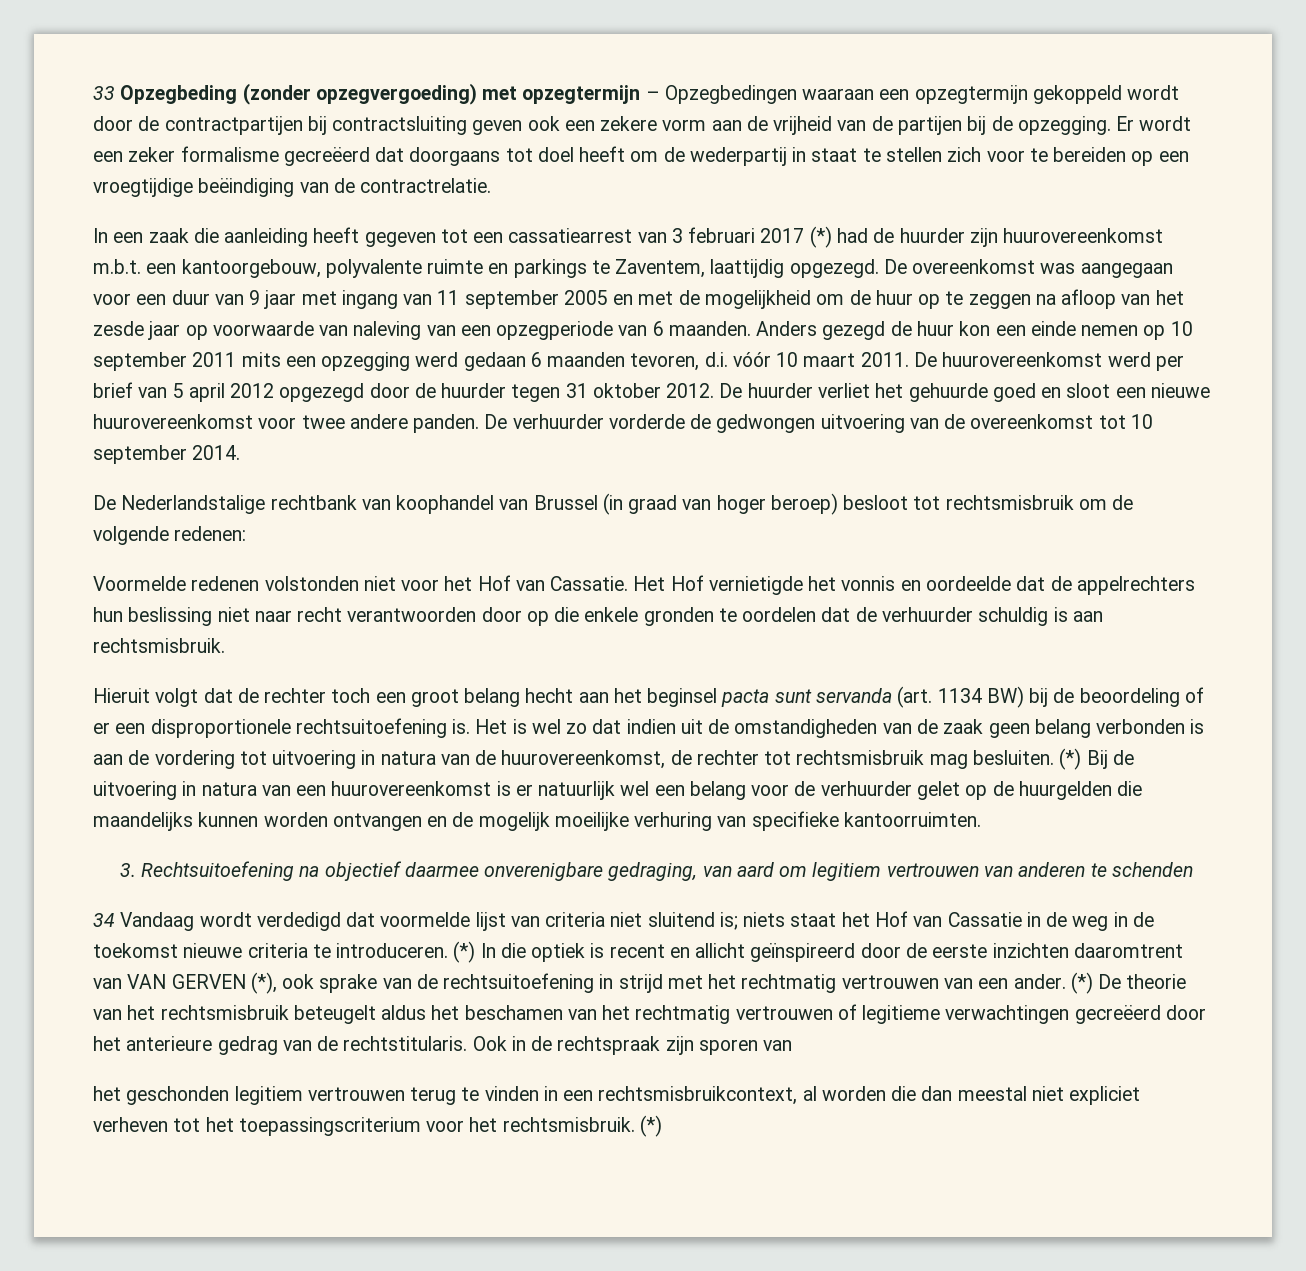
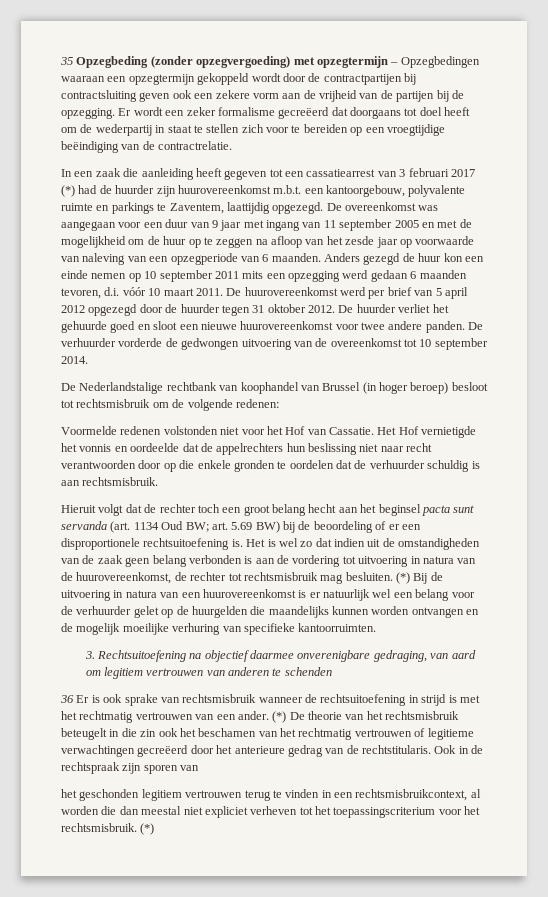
[93,86,115,100] 33 -> [60,57,73,65] 35
[628,495,712,514] graad van -> (377, 388) none
(982, 695) none -> [161,521,253,532] Oud BW; art. 5.69
[93,911,1154,931] [93,941,1183,963] [93,972,277,994] 34 Vandaag wordt verdedigd dat voormelde lijst van criteria niet sluitend is; niets staat het Hof van Cassatie in de weg in de toekomst nieuwe criteria te introduceren. (*) In die optiek is recent en allicht geïnspireerd door de eerste inzichten daaromtrent van VAN GERVEN (*), -> [60,695,100,703] 36 Er is
(412, 983) none -> [182,694,303,703] rechtsmisbruik wanneer
(663, 983) none -> [448,695,457,703] is
[381,1005,427,1020] aldus -> [109,728,178,737] in die zin ook

